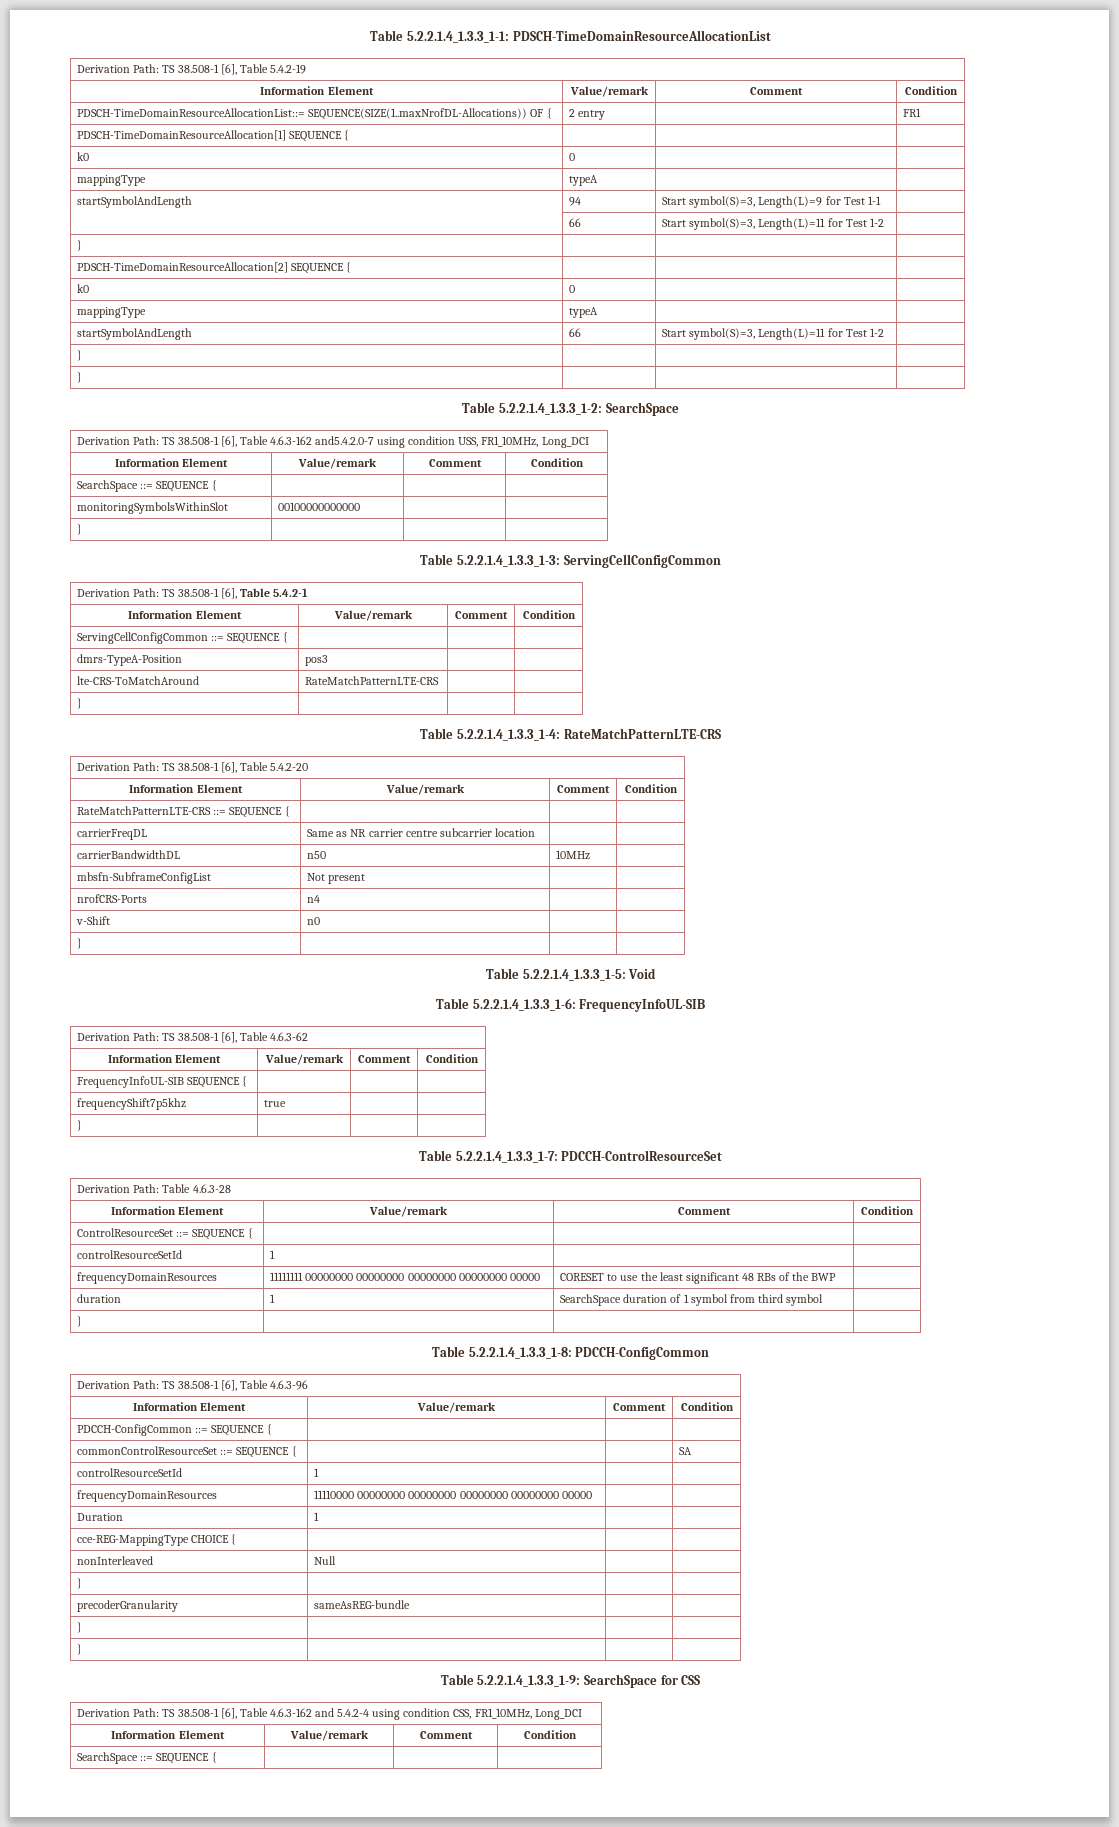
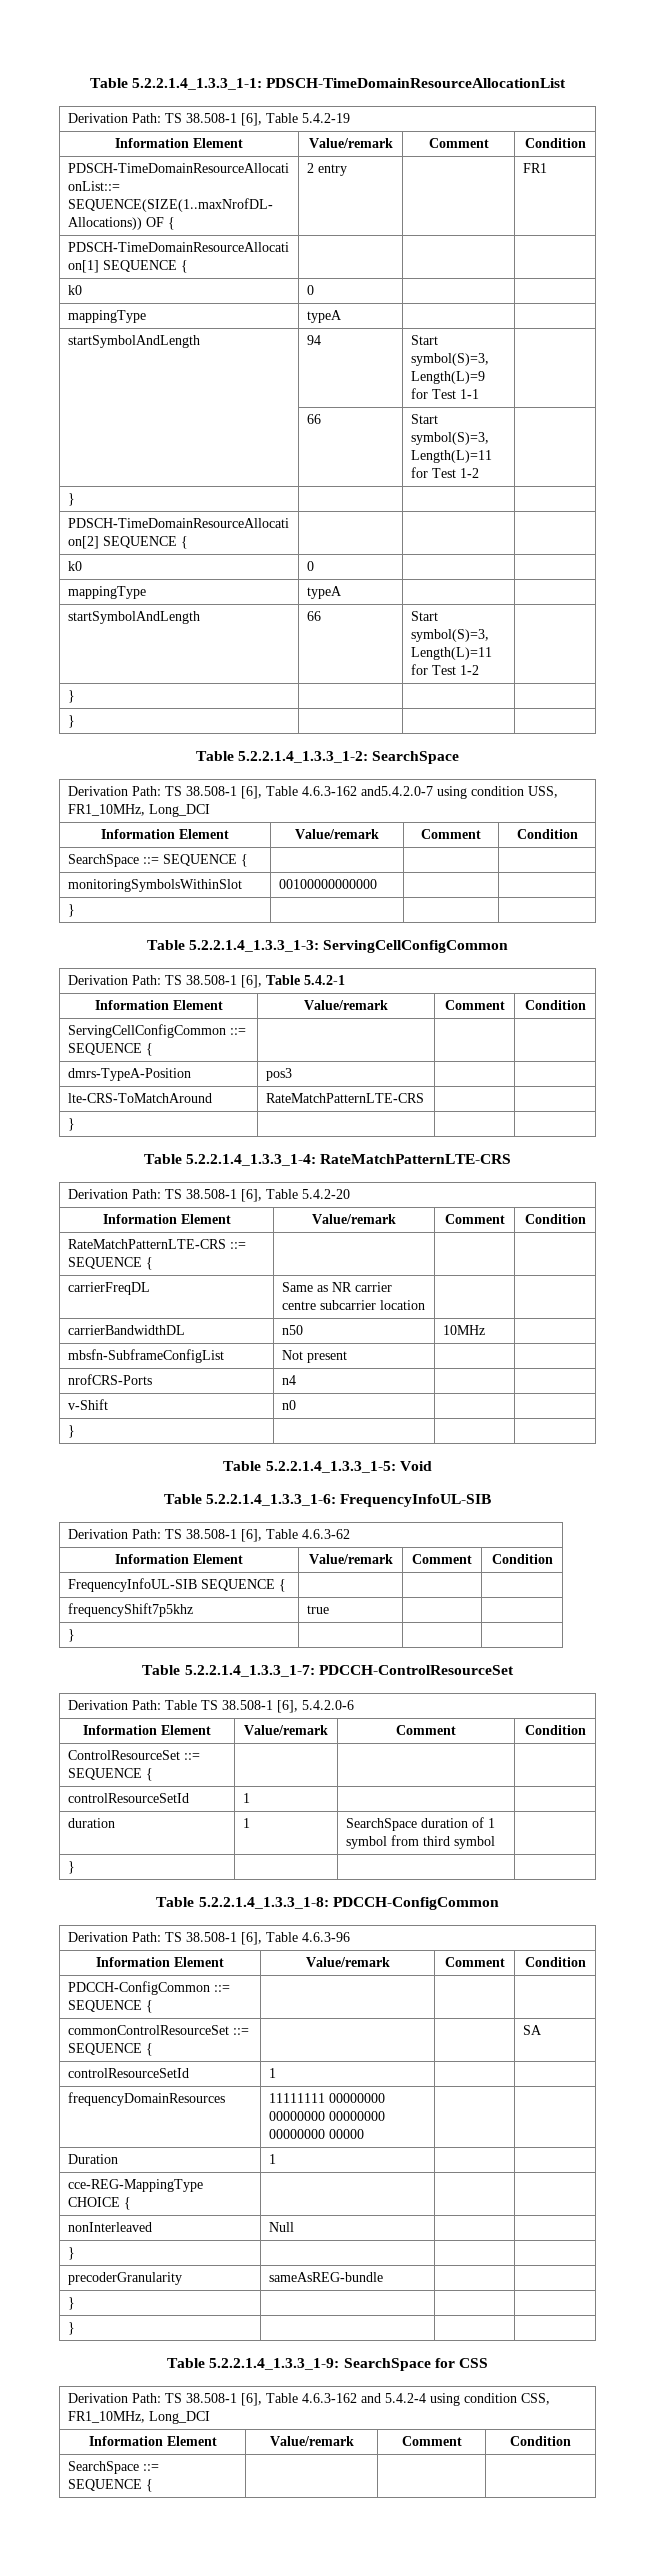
[192,1184,231,1193] 4.6.3-28 -> [201,1700,355,1713] TS 38.508-1 [6], 5.4.2.0-6
[77,1272,218,1284] [270,1272,540,1281] [560,1272,837,1284] // frequencyDomainResources | 11111111 00000000 00000000 00000000 00000000 00000 | CORESET to use the least significant 48 RBs of the BWP | -> (251, 1798) none
[314,1490,355,1499] 11110000 -> [269,2093,326,2103] 11111111

